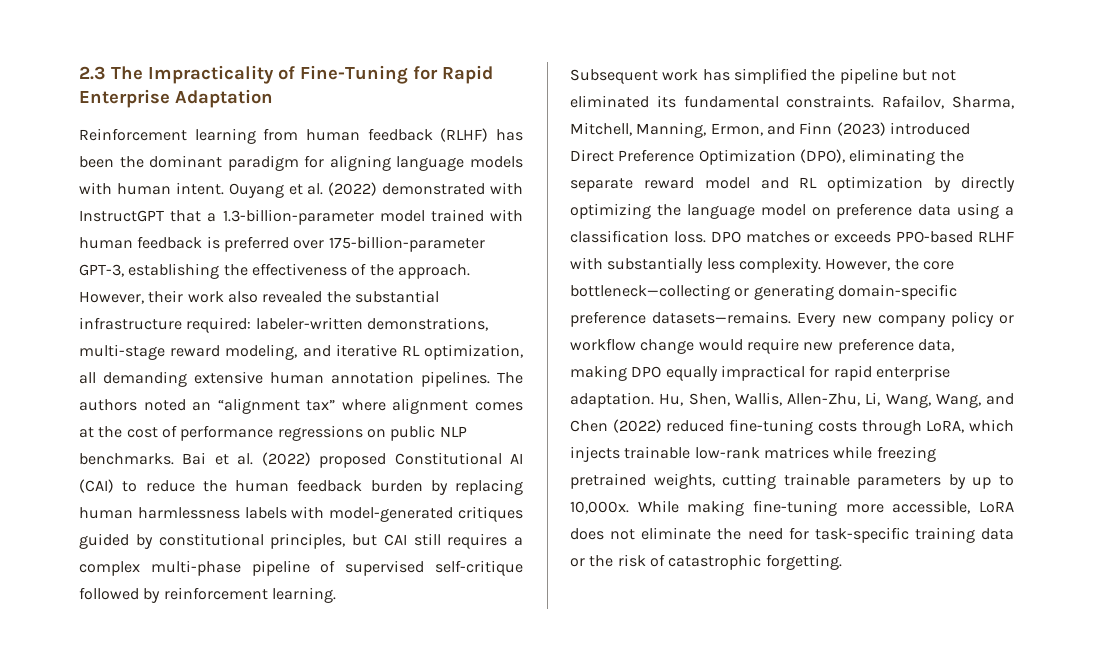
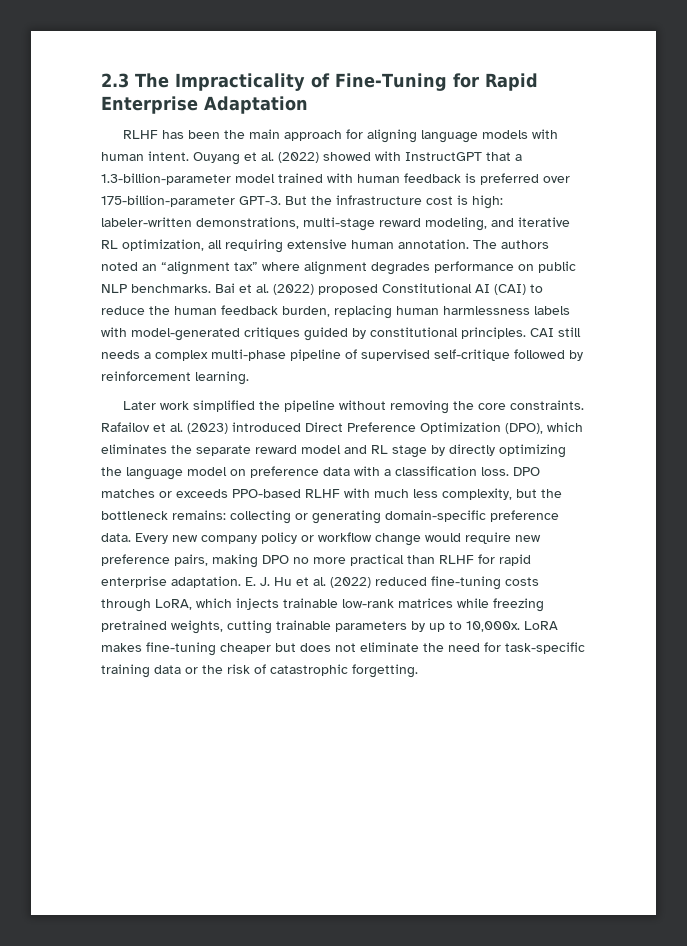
[79,128,489,144] Reinforcement learning from human feedback (RLHF) -> [122,130,158,139] RLHF
[149,155,299,171] dominant paradigm -> [248,129,342,141] main approach
[382,183,486,195] demonstrated -> [323,152,371,161] showed
[79,263,470,279] [79,290,439,304] [79,317,252,333] GPT-3, establishing the effectiveness of the approach. However, their work also revealed the substantial infrastructure required: -> [239,195,503,209] GPT-3. But the infrastructure cost is high:
[103,371,187,387] demanding -> [225,239,283,253] requiring
[331,371,490,387] annotation pipelines. -> [398,239,469,249] annotation.
[475,402,523,411] [79,425,363,441] comes at the cost of performance regressions -> [371,261,514,275] degrades performance
[370,480,448,495] burden by -> [282,306,330,317] burden,
[270,533,377,549] principles, but -> [461,327,526,339] principles.
[447,533,508,549] requires -> [101,350,140,359] needs
[570,68,957,84] [570,95,1014,109] [570,122,833,138] Subsequent work has simplified the pipeline but not eliminated its fundamental constraints. Rafailov, Sharma, Mitchell, Manning, Ermon, and Finn -> [122,400,584,414] [101,422,183,432] Later work simplified the pipeline without removing the core constraints. Rafailov et al.
[849,149,936,165] eliminating -> [547,422,583,432] [101,444,167,454] which eliminates
[827,176,924,192] optimization -> [392,445,427,458] stage
[957,203,1000,219] using -> [354,466,380,476] with
[607,257,954,273] [570,284,730,300] substantially less complexity. However, the core bottleneck—collecting -> [374,488,562,500] [101,510,291,524] much less complexity, but the bottleneck remains: collecting
[652,311,792,324] datasets—remains. -> [101,533,131,542] data.
[917,339,954,352] data, -> [174,554,208,566] pairs,
[665,365,950,381] [570,392,1014,408] [570,420,608,432] equally impractical for rapid enterprise adaptation. Hu, Shen, Wallis, Allen-Zhu, Li, Wang, Wang, and Chen -> [293,554,531,566] [101,576,326,588] no more practical than RLHF for rapid enterprise adaptation. E. J. Hu et al.
[637,500,1014,516] While making fine-tuning more accessible, LoRA -> [524,621,558,630] [101,642,296,656] LoRA makes fine-tuning cheaper but

